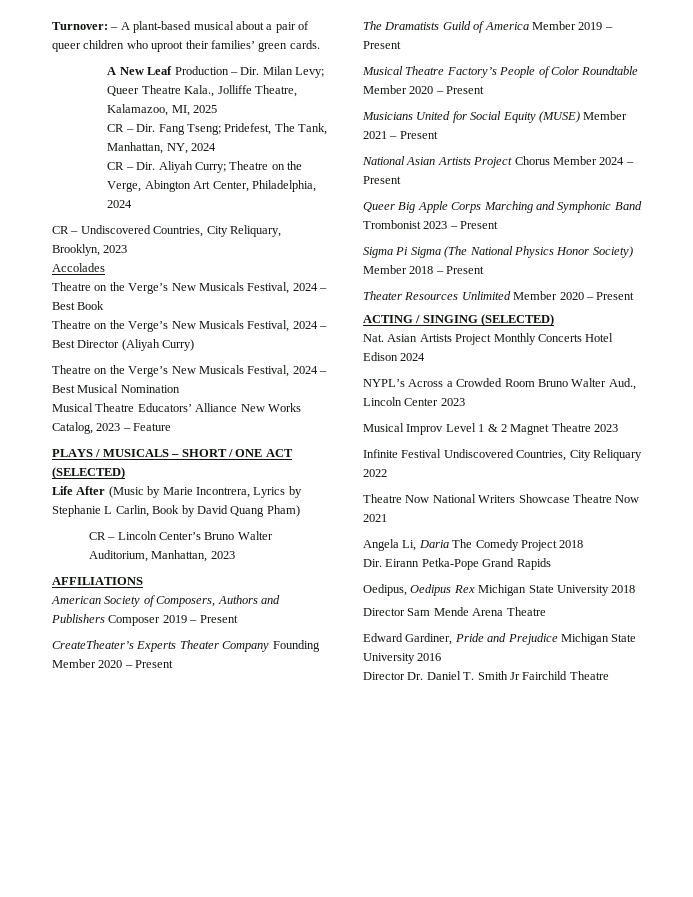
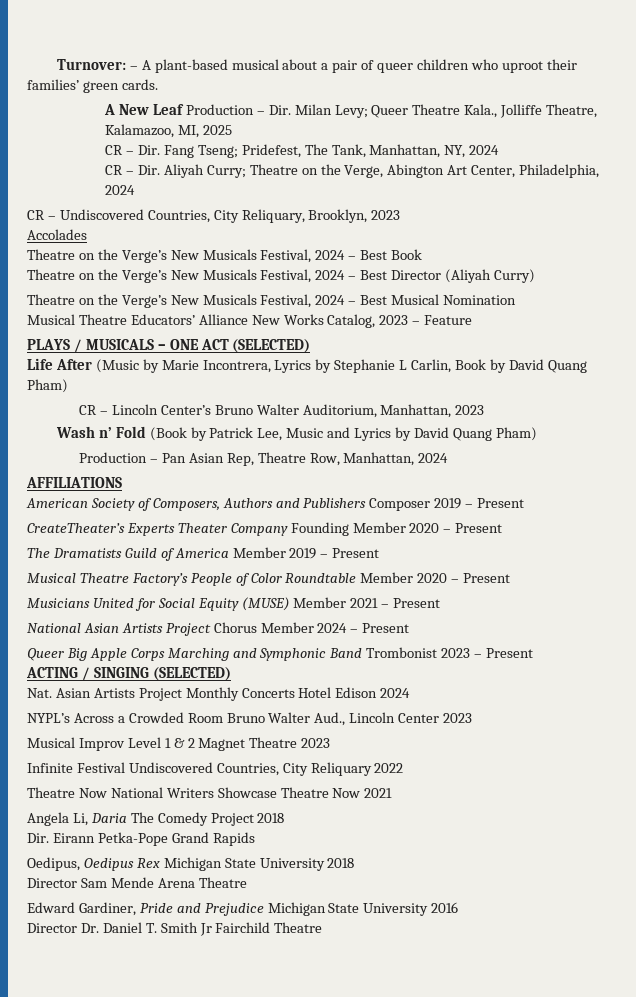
[181,449,233,457] SHORT / -> (166, 347) none
(235, 555) none -> [55,426,537,441] [79,452,449,466] // Wash n’ Fold (Book by Patrick Lee, Music and Lyrics by David Quang Pham) // Production – Pan Asian Rep, Theatre Row, Manhattan, 2024
[363,246,633,258] [363,265,485,274] [363,291,635,300] // Sigma Pi Sigma (The National Physics Honor Society) Member 2018 – Present // Theater Resources Unlimited Member 2020 – Present -> (534, 653) none

